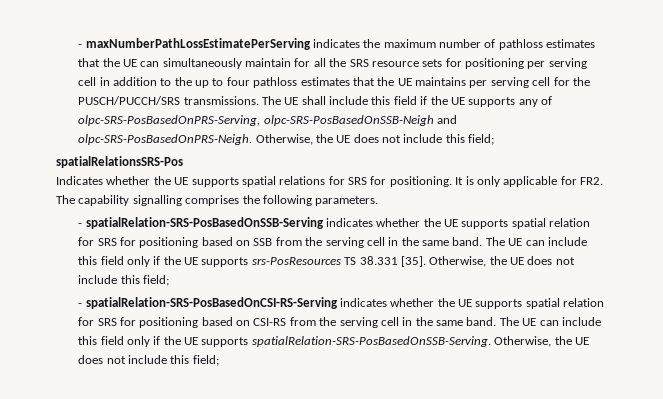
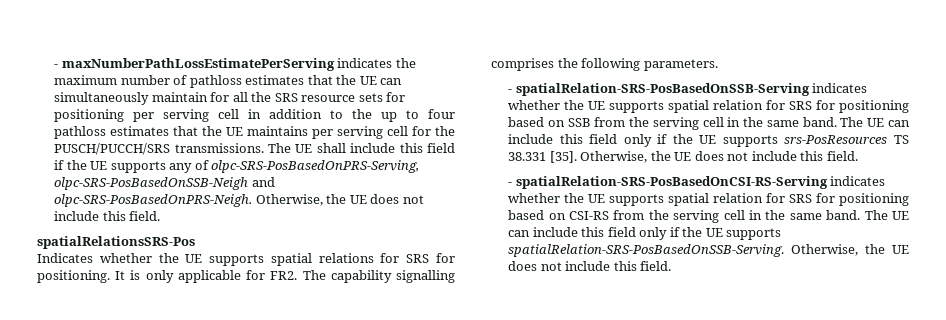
[468,134,495,145] field; -> [129,211,161,221] field.
[142,275,169,286] field; -> [826,151,858,161] field.
[192,355,219,366] field; -> [640,261,672,271] field.

